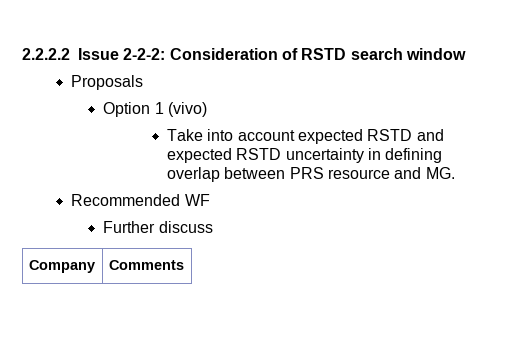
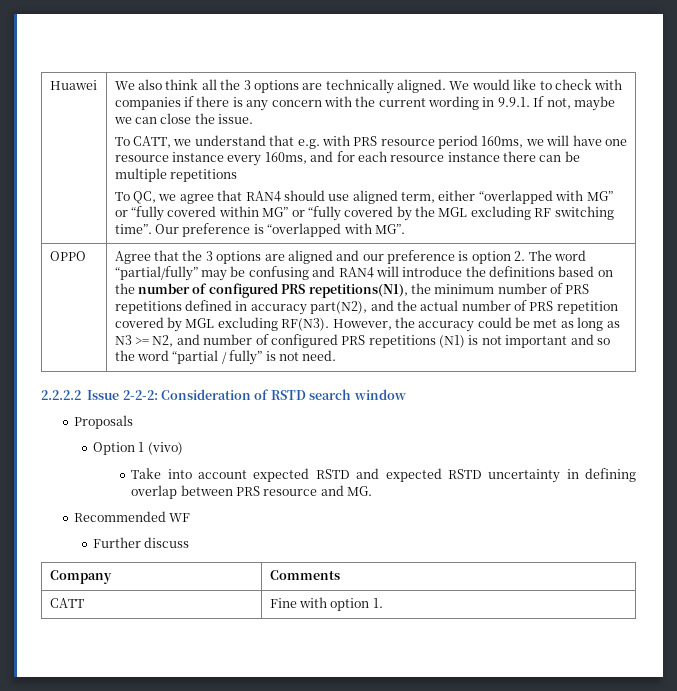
(22, 54) none -> [49,80,97,90] [114,79,623,94] [114,96,615,111] [113,113,254,124] [114,135,627,149] [114,151,580,166] [114,168,238,182] [114,190,613,204] [114,206,614,221] [114,223,405,237] [49,251,86,261] [114,250,586,264] [114,266,613,281] [114,283,590,298] [114,300,618,315] [114,317,620,332] [114,334,610,348] [114,350,337,365] Huawei | We also think all the 3 options are technically aligned. We would like to check with companies if there is any concern with the current wording in 9.9.1. If not, maybe we can close the issue. // To CATT, we understand that e.g. with PRS resource period 160ms, we will have one resource instance every 160ms, and for each resource instance there can be multiple repetitions // To QC, we agree that RAN4 should use aligned term, either “overlapped with MG” or “fully covered within MG” or “fully covered by the MGL excluding RF switching time”. Our preference is “overlapped with MG”. // OPPO | Agree that the 3 options are aligned and our preference is option 2. The word “partial/fully” may be confusing and RAN4 will introduce the definitions based on the number of configured PRS repetitions(N1), the minimum number of PRS repetitions defined in accuracy part(N2), and the actual number of PRS repetition covered by MGL excluding RF(N3). However, the accuracy could be met as long as N3 >= N2, and number of configured PRS repetitions (N1) is not important and so the word “partial / fully” is not need. //
(184, 265) none -> [49,598,84,608] [269,597,383,611] // CATT | Fine with option 1.

